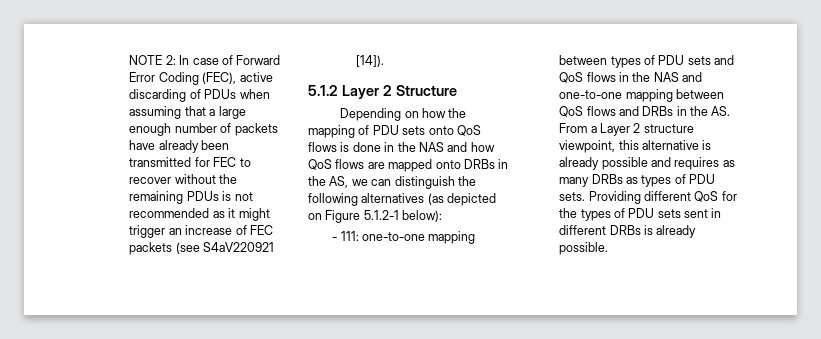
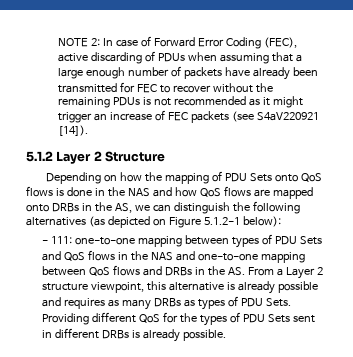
[402,126,426,135] sets -> [249,173,272,182] Sets
[687,56,711,65] sets -> [299,236,322,245] Sets
[559,192,586,201] sets. -> [265,298,291,307] Sets.
[657,209,681,218] sets -> [267,314,290,323] Sets

